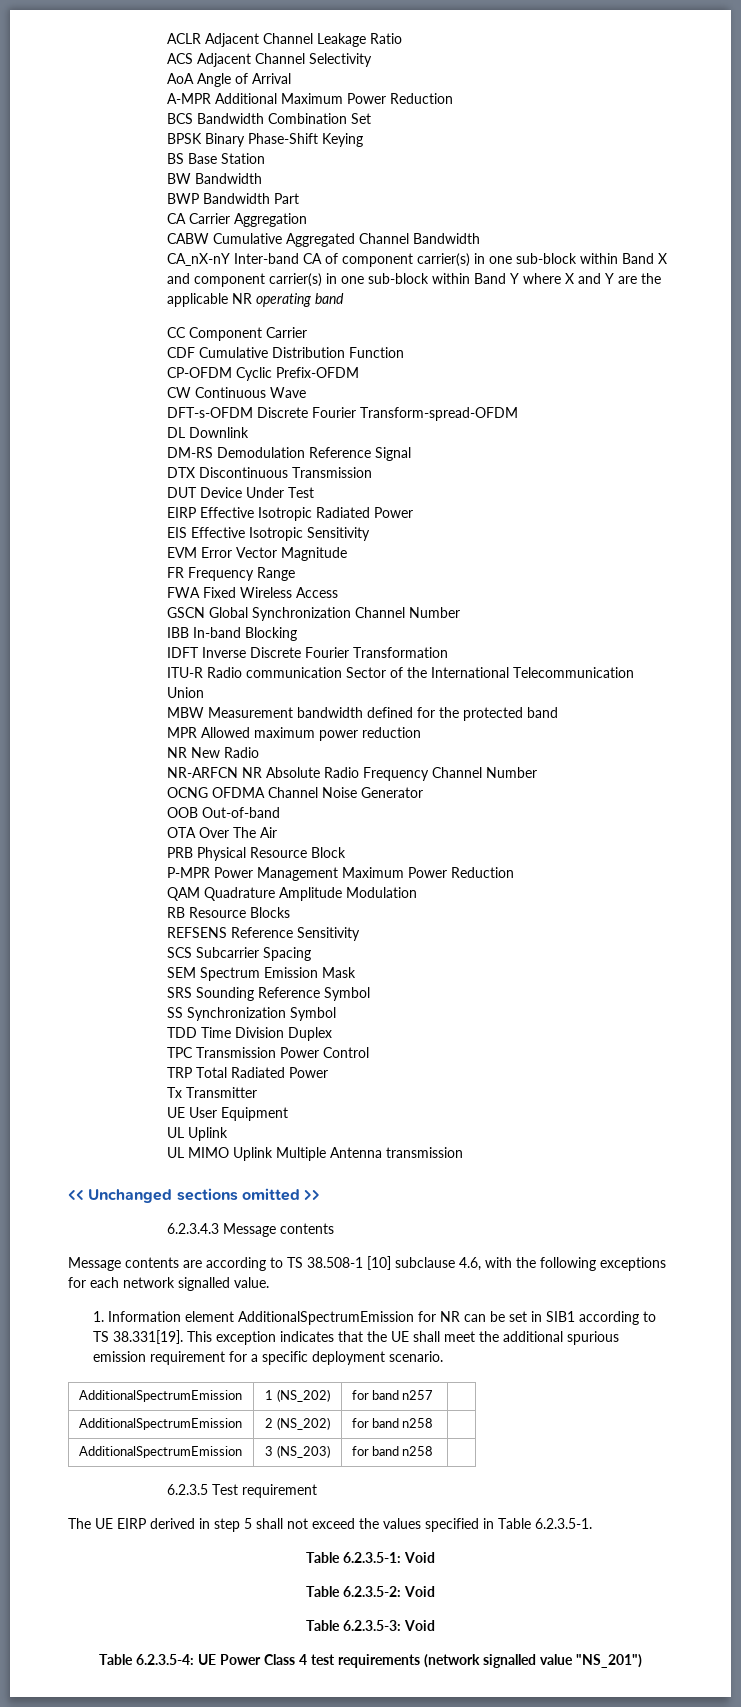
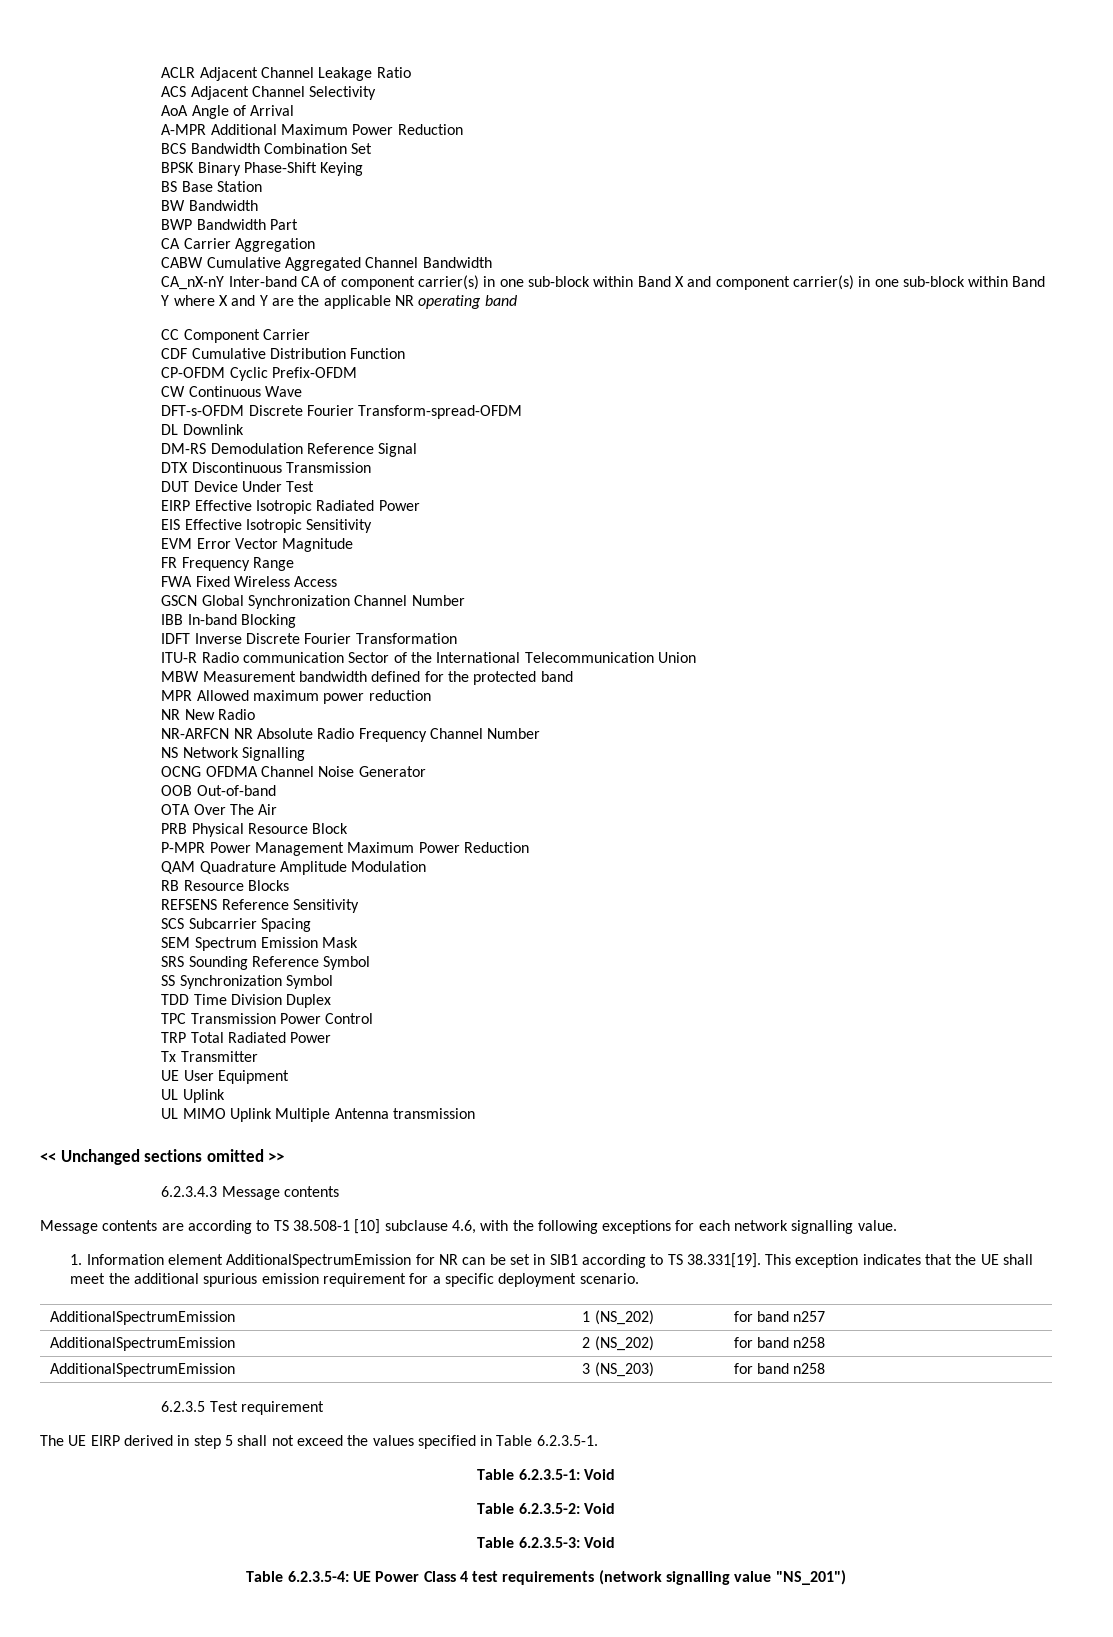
(537, 772) none -> [161,747,306,761] // NS Network Signalling
[178,1277,230,1291] signalled -> [791,1220,854,1234] signalling
[483,1654,536,1668] signalled -> [666,1571,731,1585] signalling

